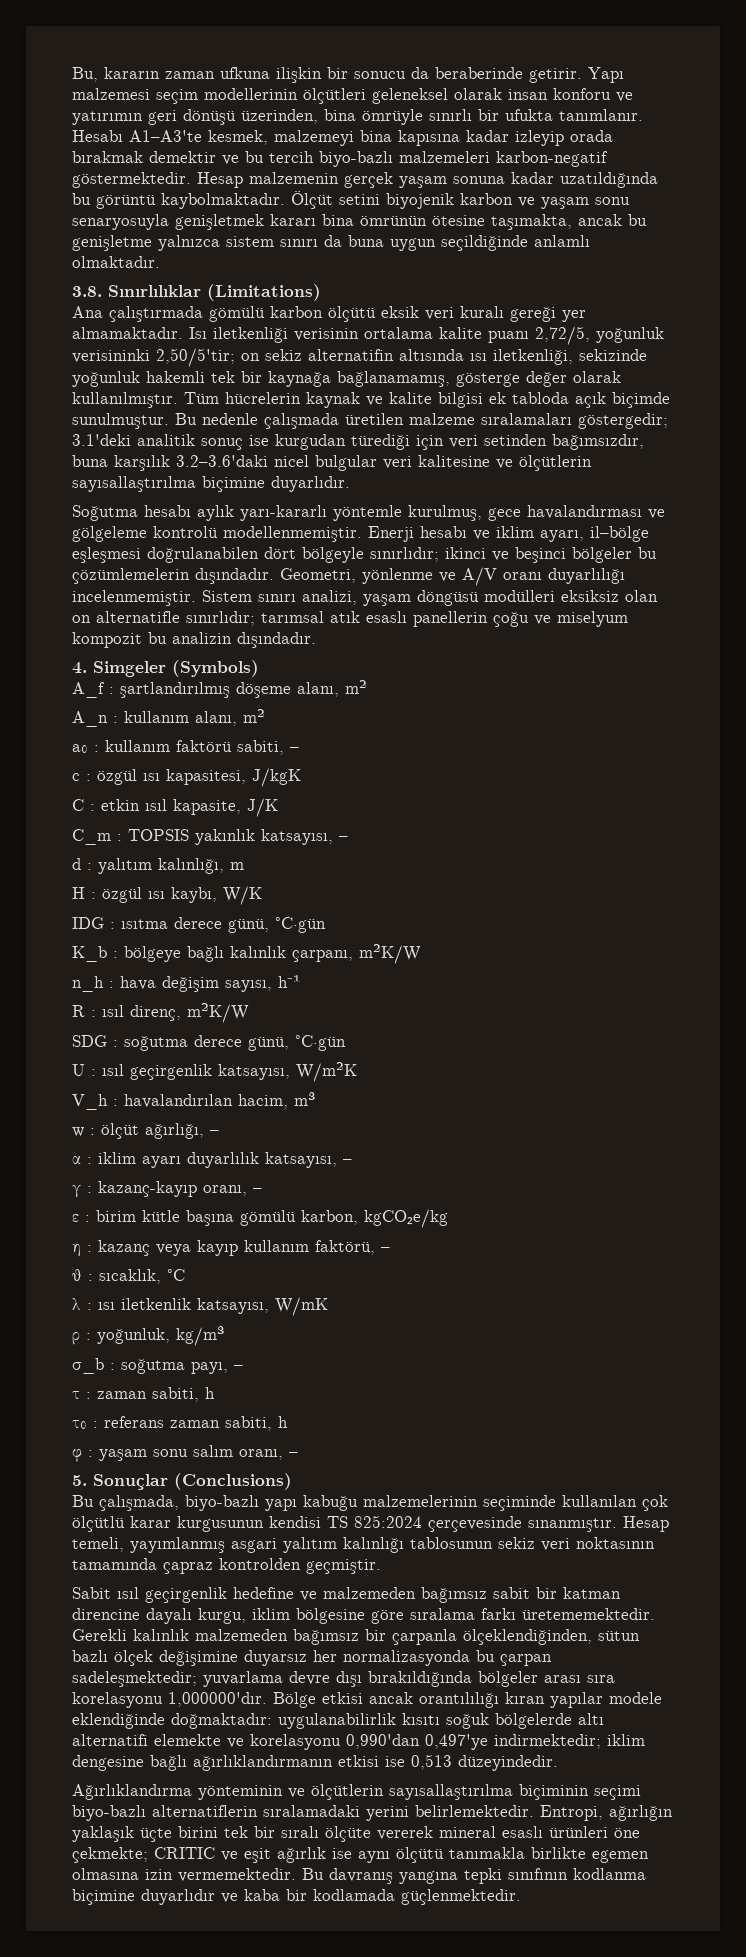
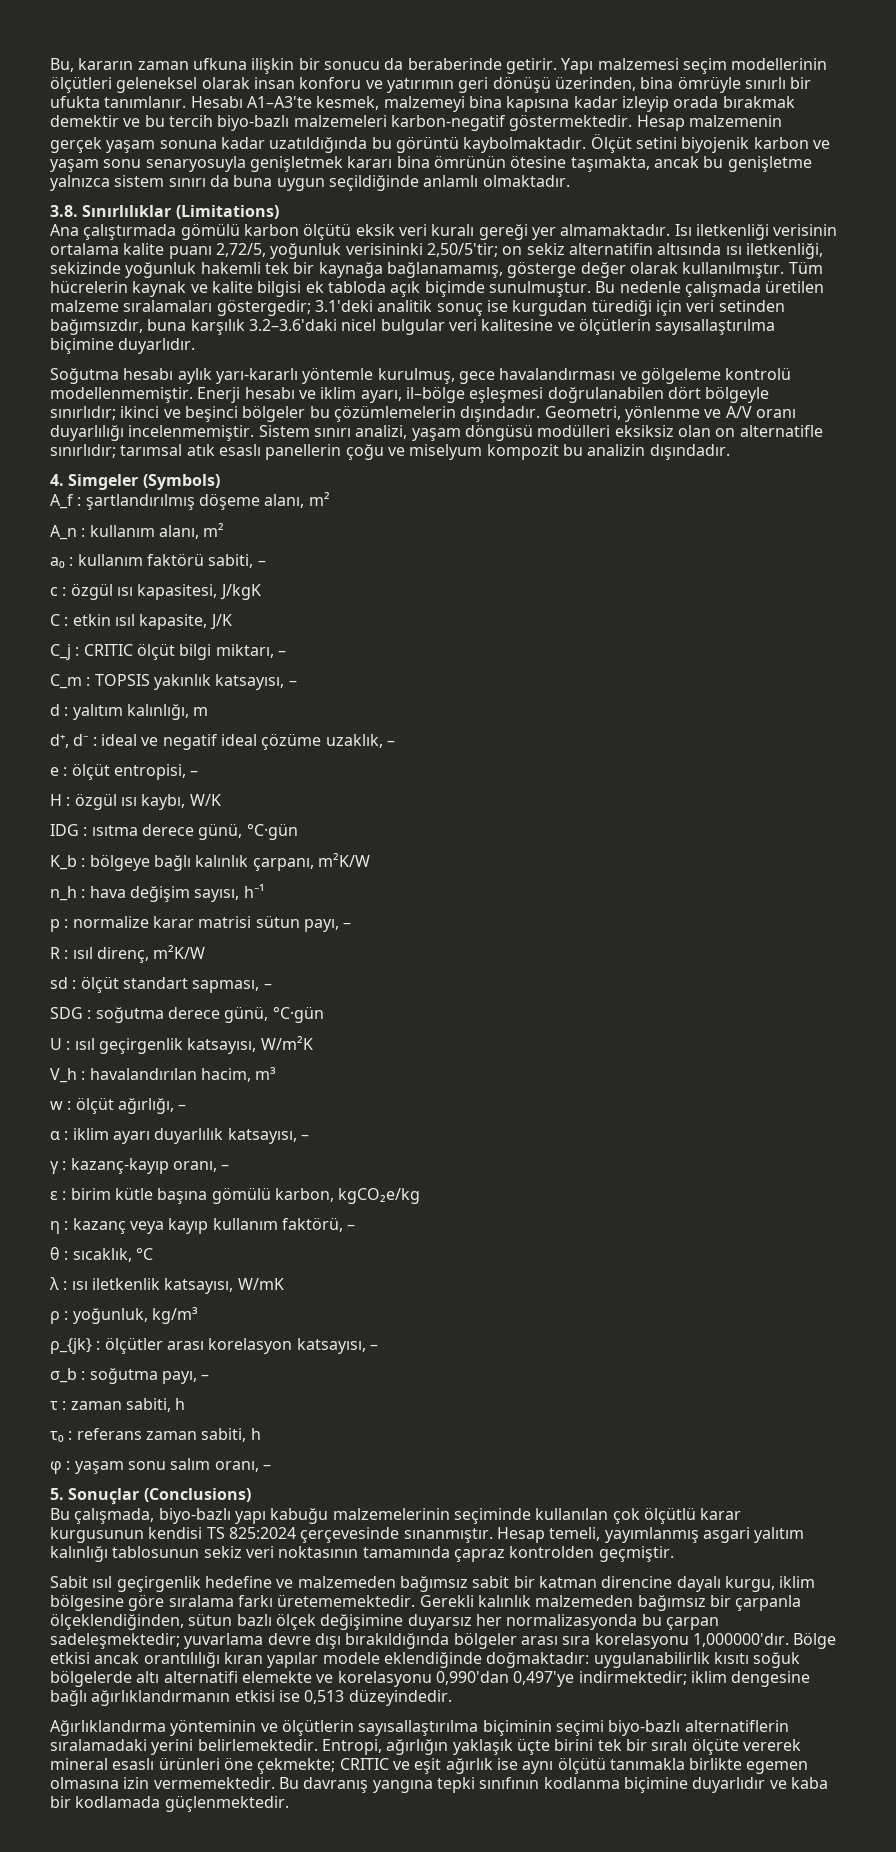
(278, 807) none -> [50,643,286,660] // C_j : CRITIC ölçüt bilgi miktarı, –
(244, 866) none -> [50,733,395,750] [50,763,199,780] // d⁺, d⁻ : ideal ve negatif ideal çözüme uzaklık, – // e : ölçüt entropisi, –
(301, 981) none -> [50,915,352,932] // p : normalize karar matrisi sütun payı, –
(249, 1013) none -> [50,976,272,993] // sd : ölçüt standart sapması, –
(225, 1336) none -> [50,1337,378,1354] // ρ_{jk} : ölçütler arası korelasyon katsayısı, –

